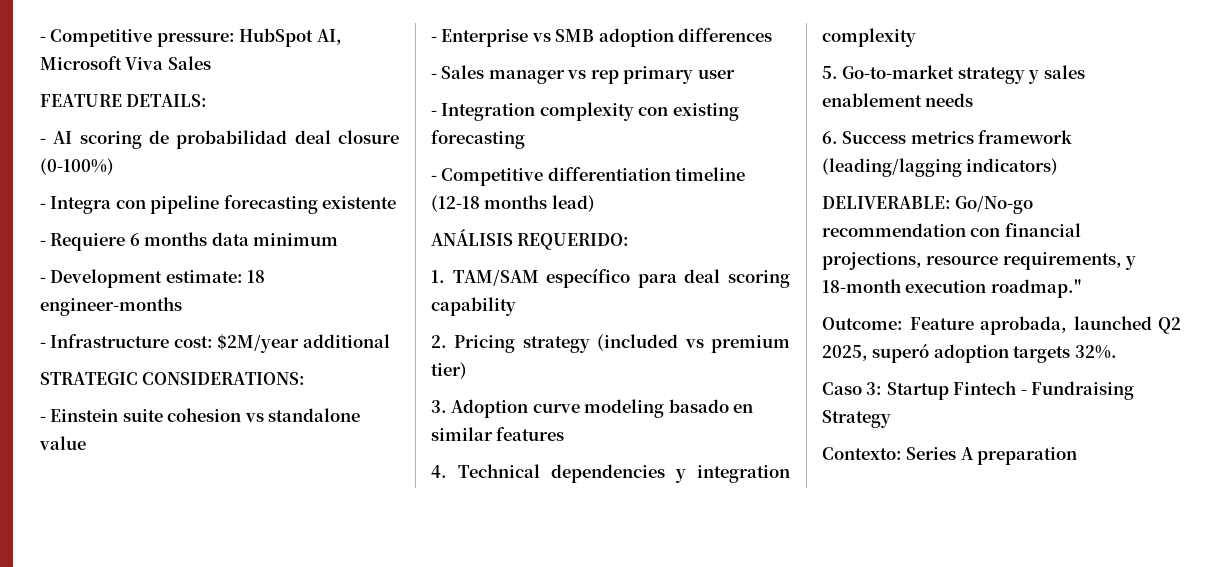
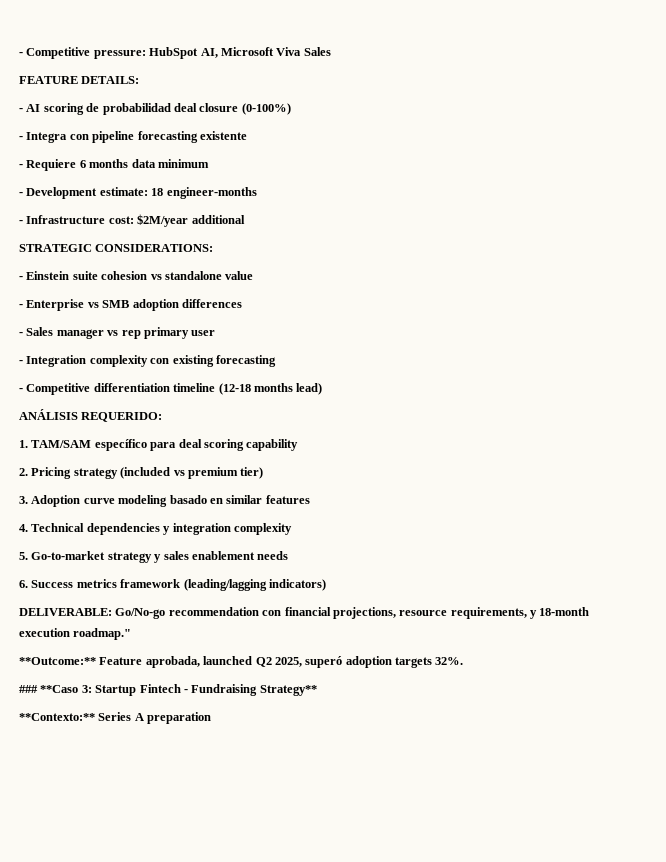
[822,317,903,330] Outcome: -> [19,657,96,665] **Outcome:**
[822,382,862,395] Caso -> [19,685,79,693] ### **Caso
[822,410,891,428] [822,447,902,460] Strategy // Contexto: -> [259,685,317,696] [19,713,95,721] Strategy** // **Contexto:**

